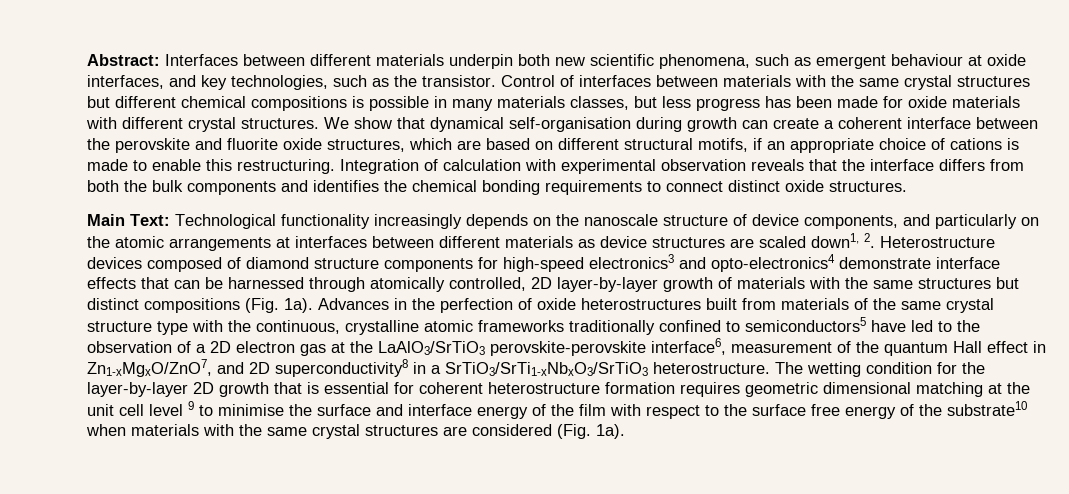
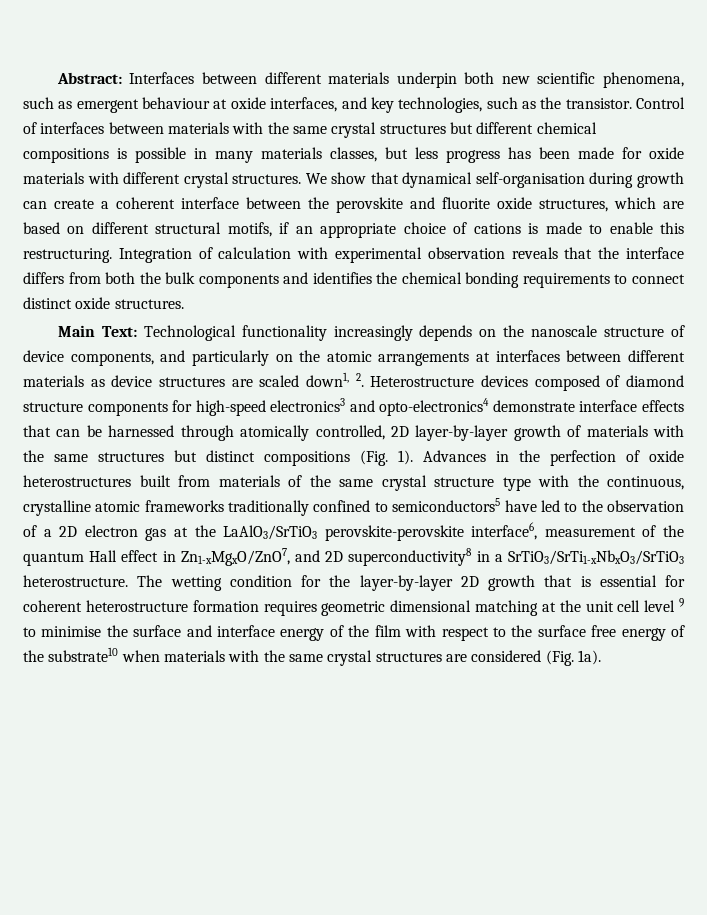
[284,298,313,313] 1a). -> [398,450,413,465] 1).

